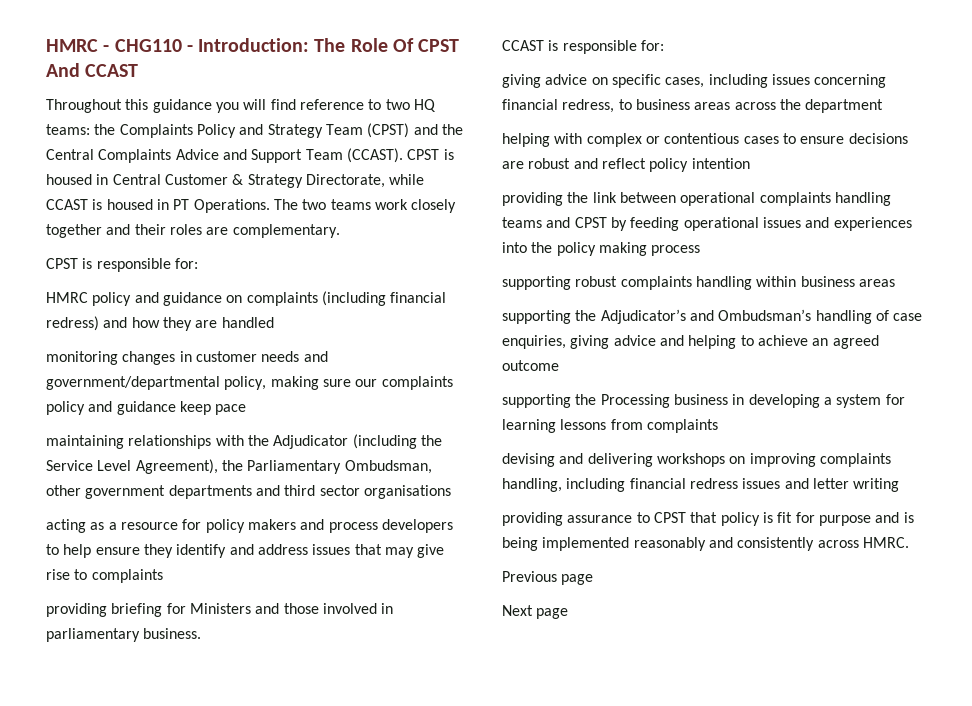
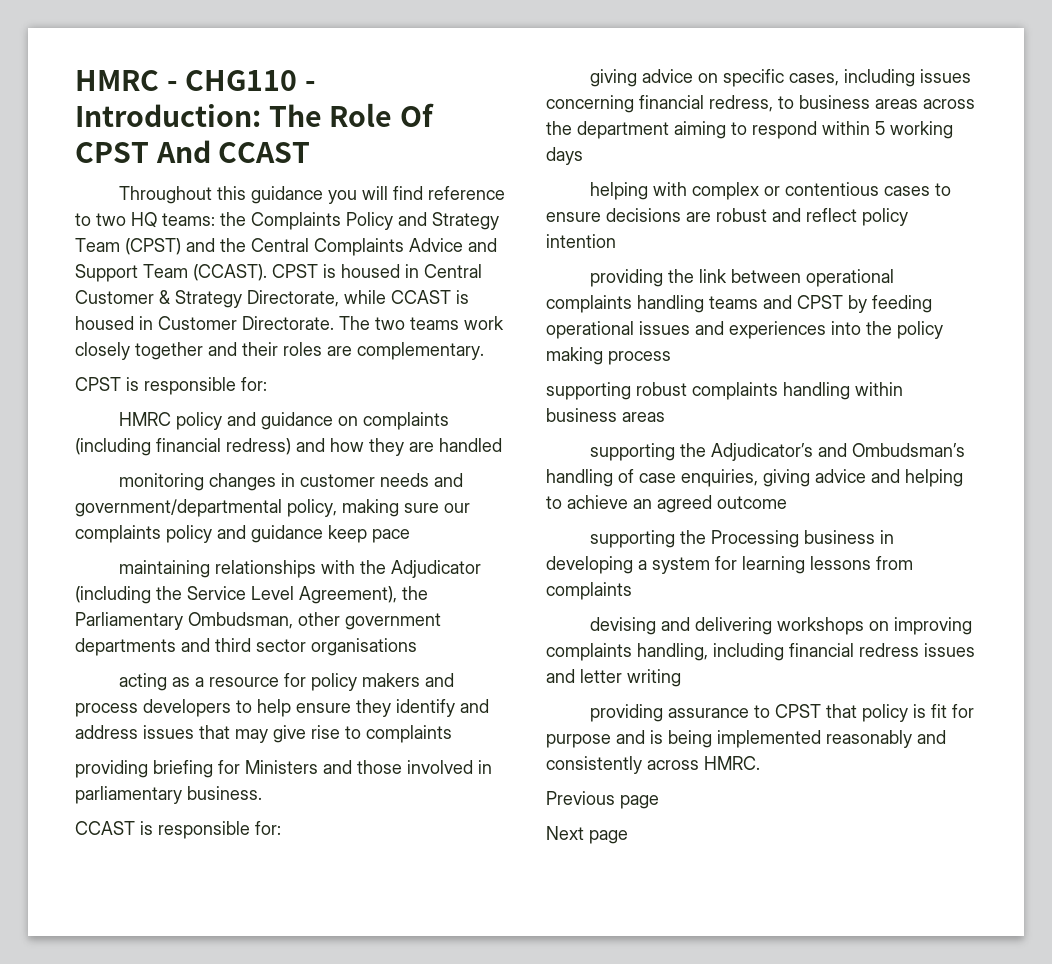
[173,199,270,213] PT Operations. -> [158,316,334,330] Customer Directorate.
(884, 106) none -> [674,121,953,139] [546,147,583,165] aiming to respond within 5 working days

